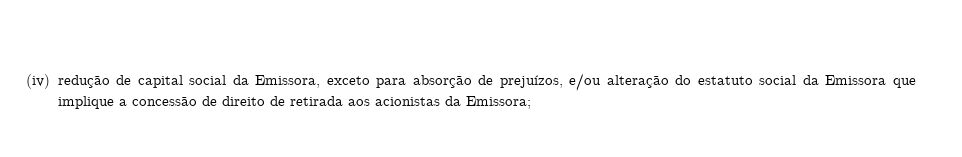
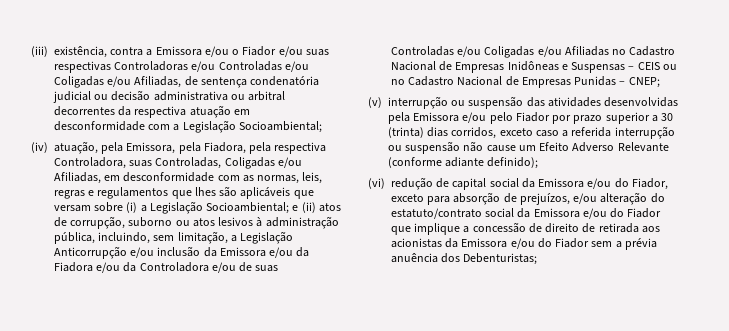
[26,74,50,89] (iv) -> [31,46,329,58] [54,61,309,73] [54,76,320,88] [53,90,286,103] [54,105,250,118] [54,120,322,133] [31,141,327,154] [54,157,302,169] [54,172,323,184] [54,186,314,199] [54,201,341,214] [54,216,339,229] [54,231,294,244] [54,246,310,259] [54,262,279,273] [391,46,676,58] [391,61,677,73] [391,76,660,88] [368,96,679,109] [388,112,674,124] [388,126,675,139] [388,141,669,154] [388,157,539,169] [368,178,385,189] (iii) existência, contra a Emissora e/ou o Fiador e/ou suas respectivas Controladoras e/ou Controladas e/ou Coligadas e/ou Afiliadas, de sentença condenatória judicial ou decisão administrativa ou arbitral decorrentes da respectiva atuação em desconformidade com a Legislação Socioambiental; // (iv) atuação, pela Emissora, pela Fiadora, pela respectiva Controladora, suas Controladas, Coligadas e/ou Afiliadas, em desconformidade com as normas, leis, regras e regulamentos que lhes são aplicáveis que versam sobre (i) a Legislação Socioambiental; e (ii) atos de corrupção, suborno ou atos lesivos à administração pública, incluindo, sem limitação, a Legislação Anticorrupção e/ou inclusão da Emissora e/ou da Fiadora e/ou da Controladora e/ou de suas Controladas e/ou Coligadas e/ou Afiliadas no Cadastro Nacional de Empresas Inidôneas e Suspensas – CEIS ou no Cadastro Nacional de Empresas Punidas – CNEP; // (v) interrupção ou suspensão das atividades desenvolvidas pela Emissora e/ou pelo Fiador por prazo superior a 30 (trinta) dias corridos, exceto caso a referida interrupção ou suspensão não cause um Efeito Adverso Relevante (conforme adiante definido); // (vi)
[255,75,321,88] Emissora, -> [538,178,668,190] Emissora e/ou do Fiador,
[697,75,887,85] estatuto social da Emissora -> [391,208,662,219] estatuto/contrato social da Emissora e/ou do Fiador
[465,96,531,109] Emissora; -> [461,238,657,250] [391,253,538,265] Emissora e/ou do Fiador sem a prévia anuência dos Debenturistas;

